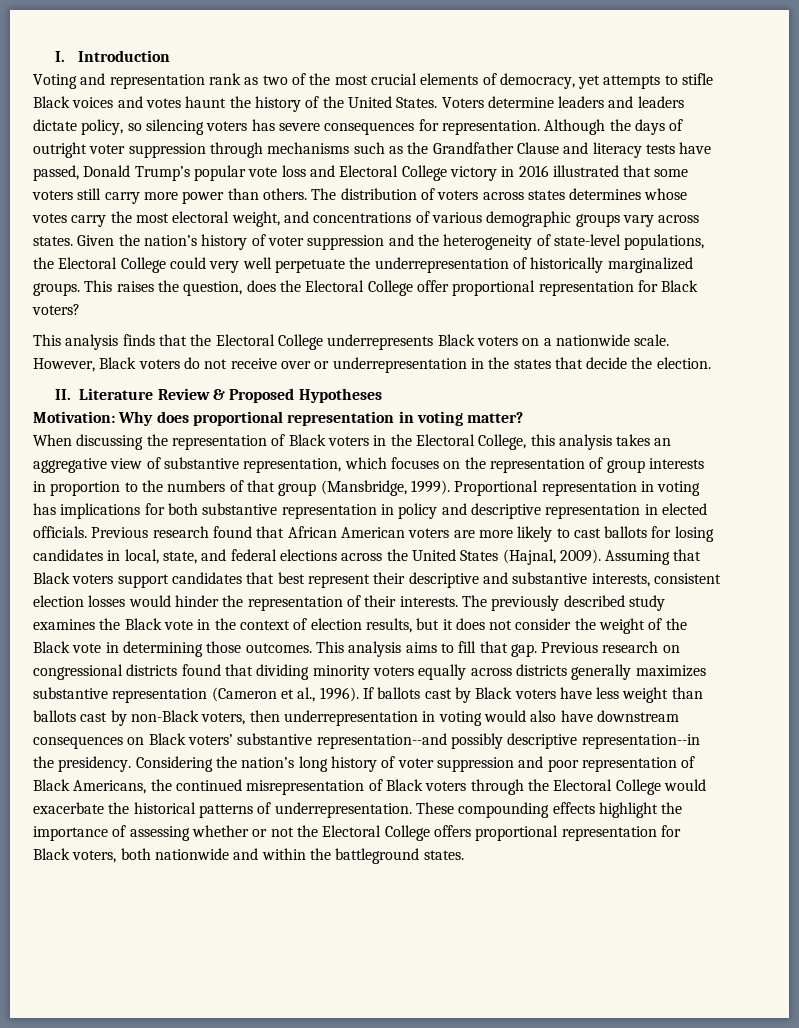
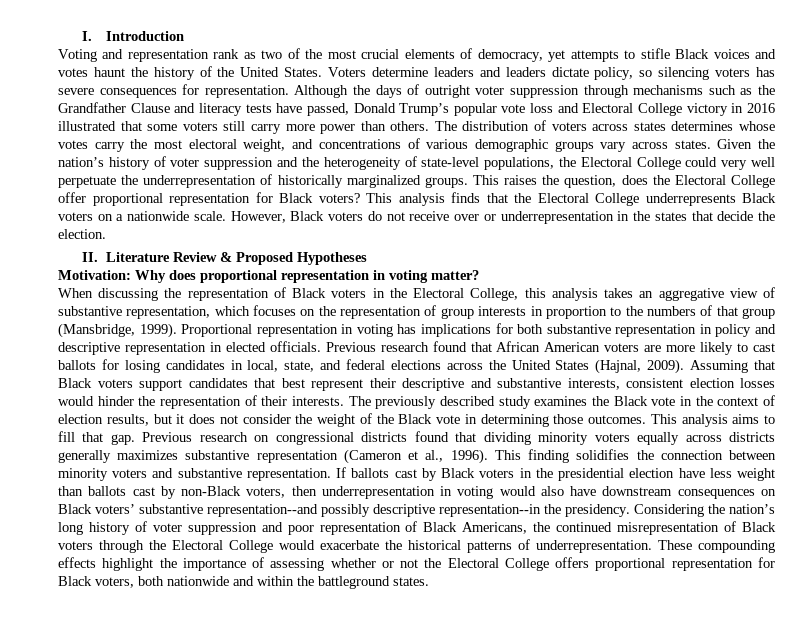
(80, 309) // -> (360, 198) none
(359, 694) none -> [494,449,777,463] [58,468,331,481] This finding solidifies the connection between minority voters and substantive representation.
(556, 694) none -> [519,468,675,481] in the presidential election

